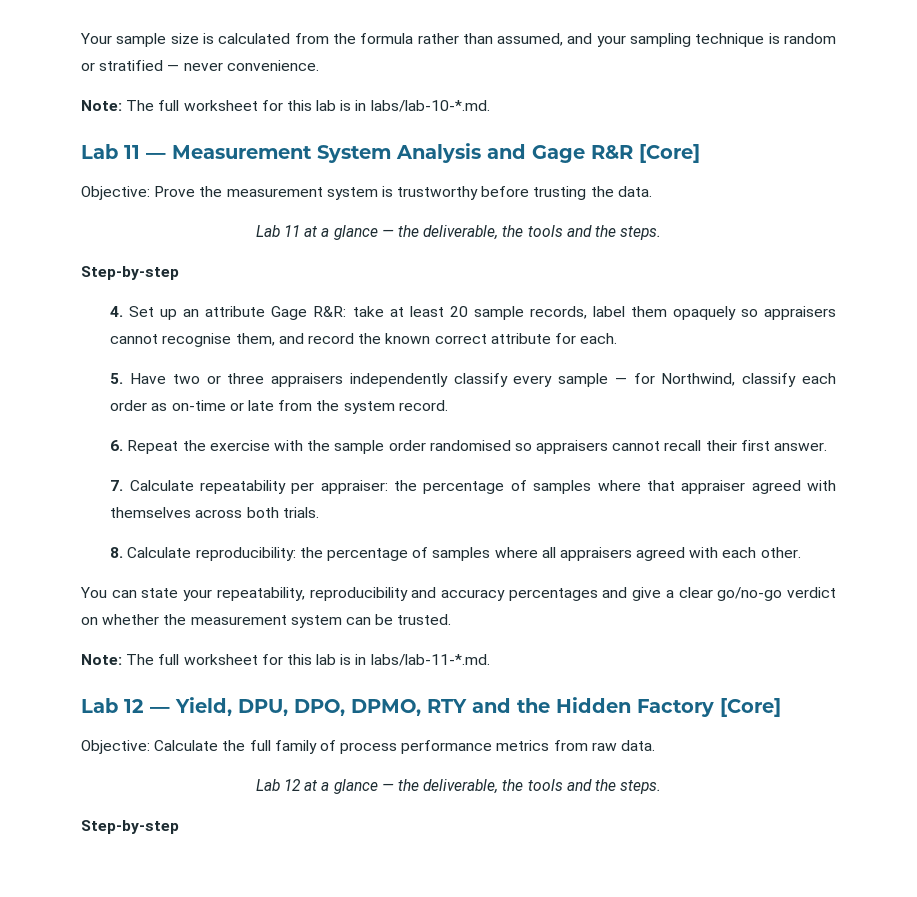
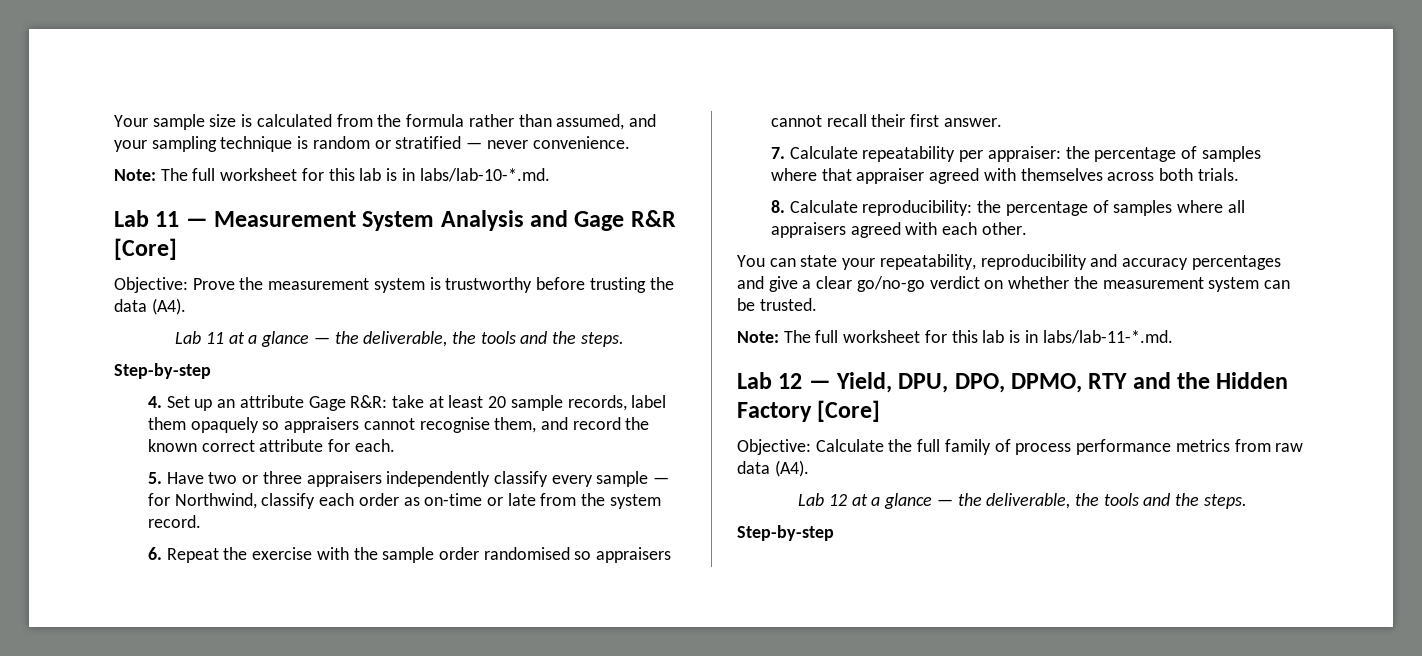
[617,186,652,197] data. -> [114,298,186,315] data (A4).
[621,740,656,751] data. -> [737,460,809,477] data (A4).

